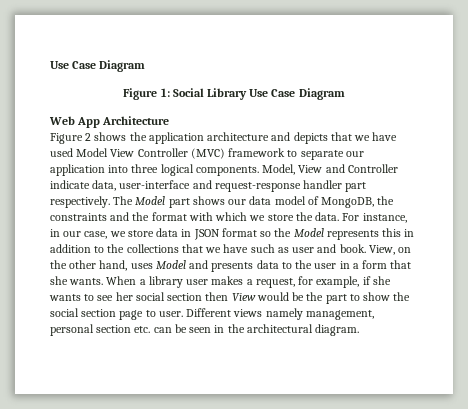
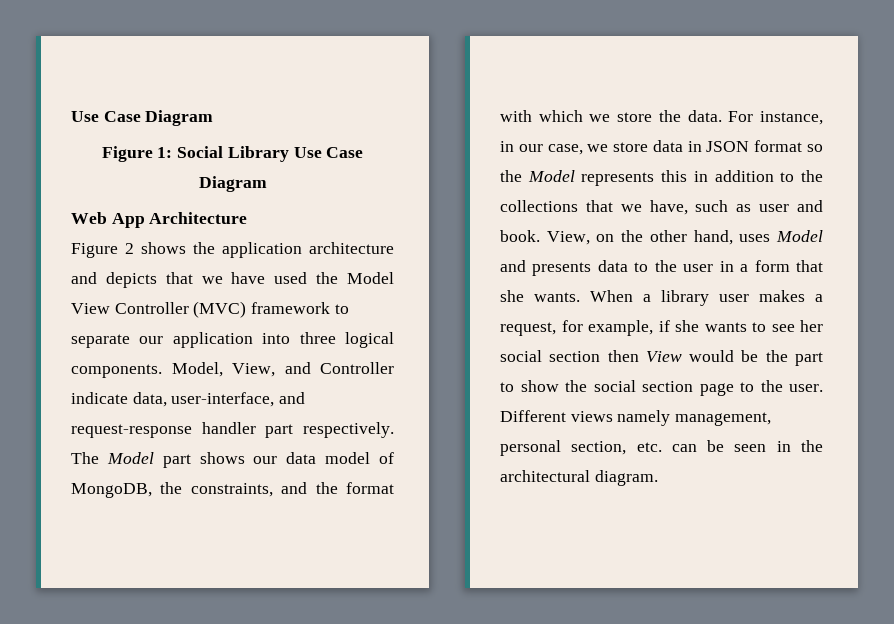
(73, 152) none -> [316,272,339,284] the
[298,165,323,173] View -> [232,363,275,377] View,
[119,180,191,189] user-interface -> [171,392,275,407] user-interface,
[50,213,107,221] constraints -> [190,483,273,497] constraints,
[223,244,249,253] have -> [649,200,688,215] have,
(156, 313) none -> [760,380,783,392] the
[96,325,132,333] section -> [571,441,627,455] section,

